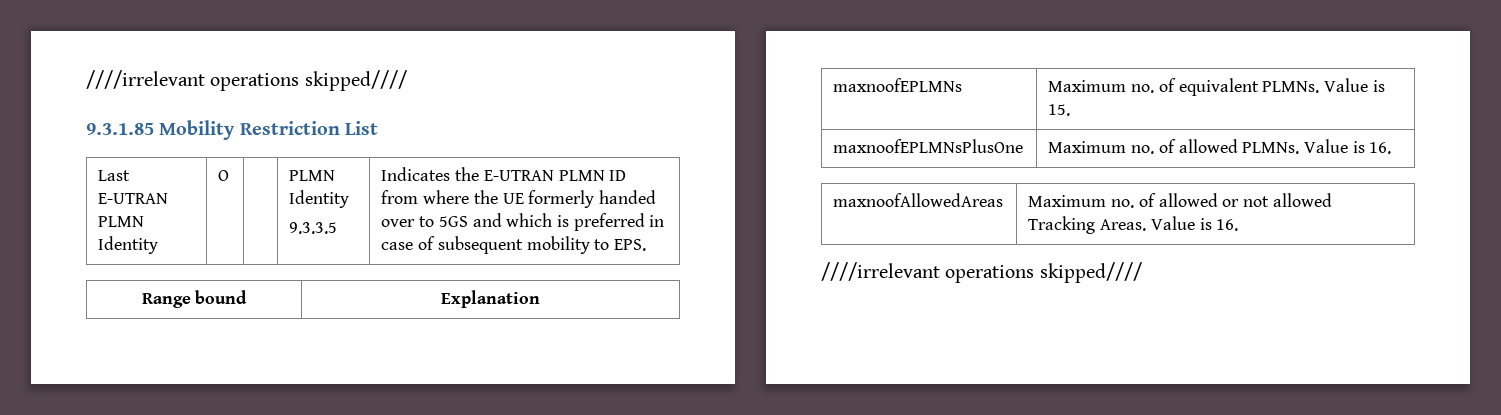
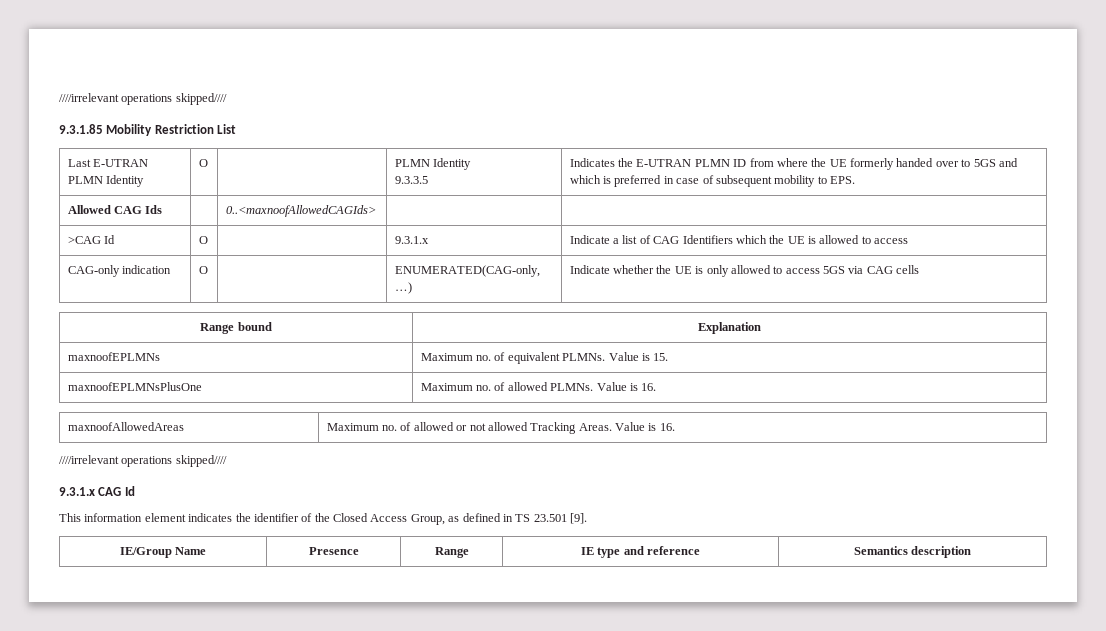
(646, 245) none -> [67,205,163,214] [225,205,376,217] [67,235,116,244] [198,236,208,244] [394,236,429,244] [569,235,909,244] [67,265,172,277] [198,266,208,274] [394,265,540,277] [394,282,412,294] [569,265,920,277] // Allowed CAG Ids | | 0..<maxnoofAllowedCAGIds> | | // >CAG Id | O | | 9.3.1.x | Indicate a list of CAG Identifiers which the UE is allowed to access // CAG-only indication | O | | ENUMERATED(CAG-only, …) | Indicate whether the UE is only allowed to access 5GS via CAG cells
(1142, 272) none -> [59,486,135,496] [59,513,587,525] [119,547,207,558] [308,547,359,555] [434,547,469,558] [580,546,701,558] [853,546,972,558] // 9.3.1.x CAG Id // This information element indicates the identifier of the Closed Access Group, as defined in TS 23.501 [9]. // IE/Group Name | Presence | Range | IE type and reference | Semantics description

